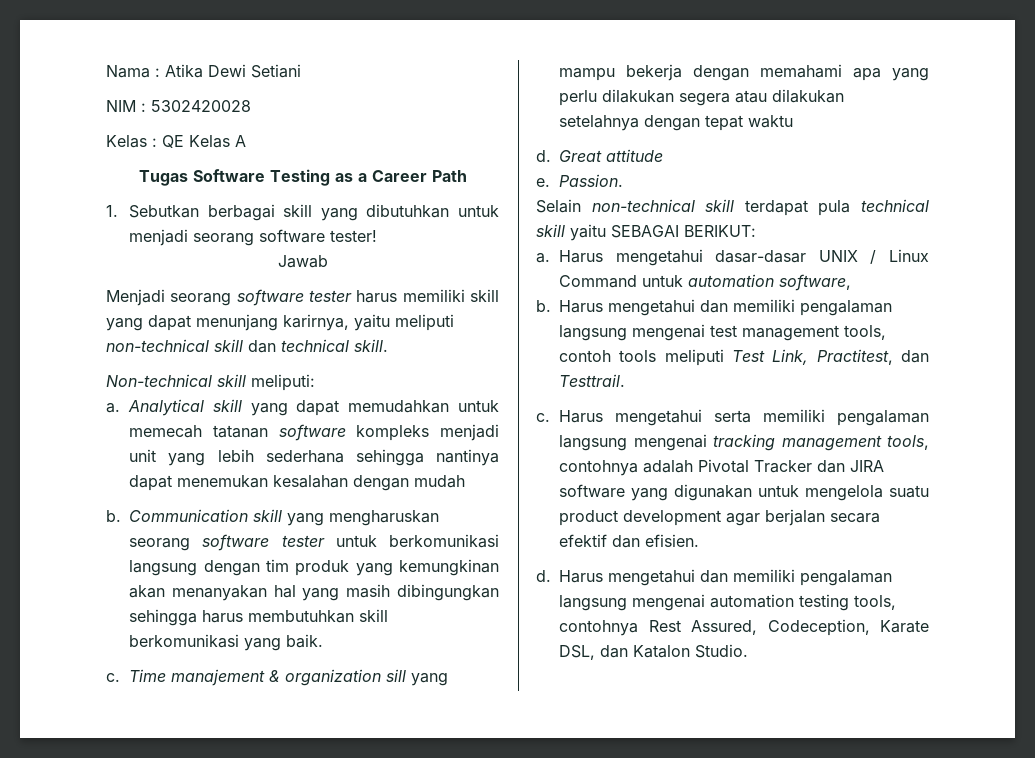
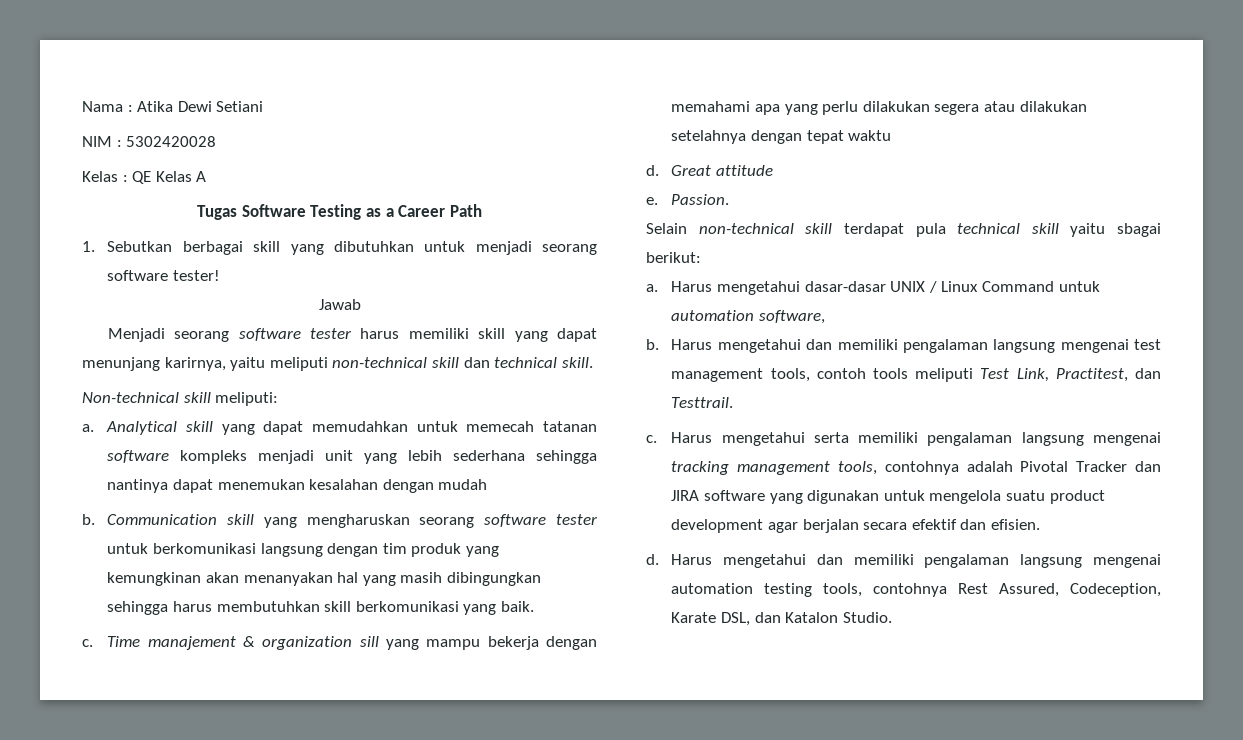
[611,225,756,238] SEBAGAI BERIKUT: -> [1117,223,1161,237] [646,252,701,263] sbagai berikut:

